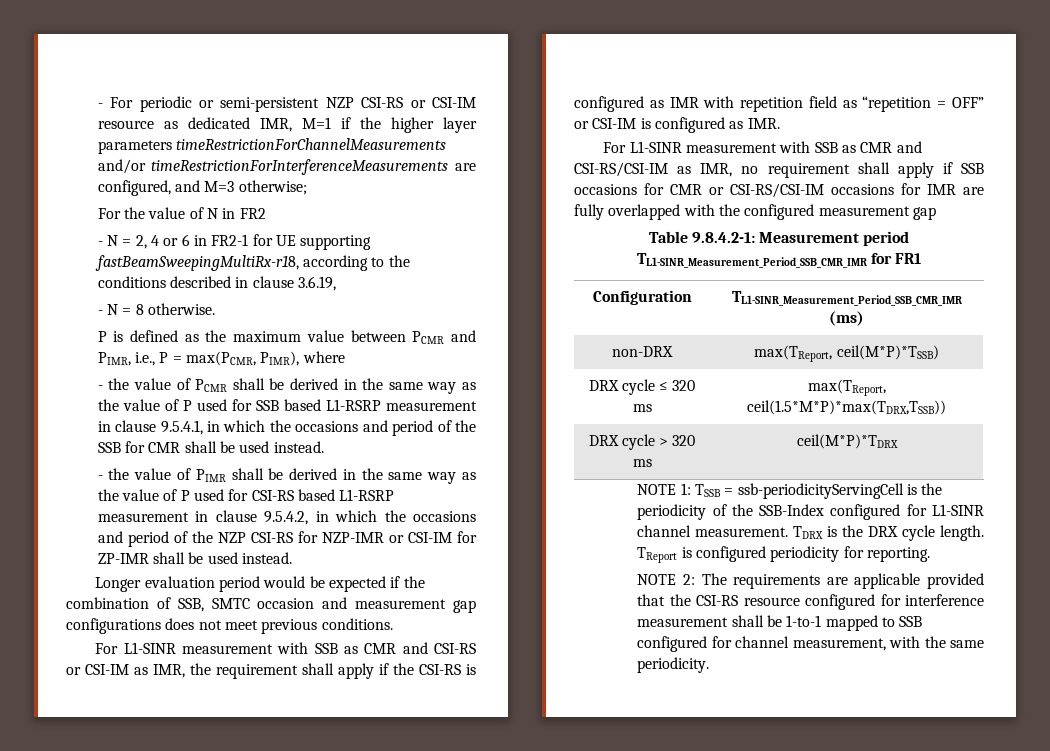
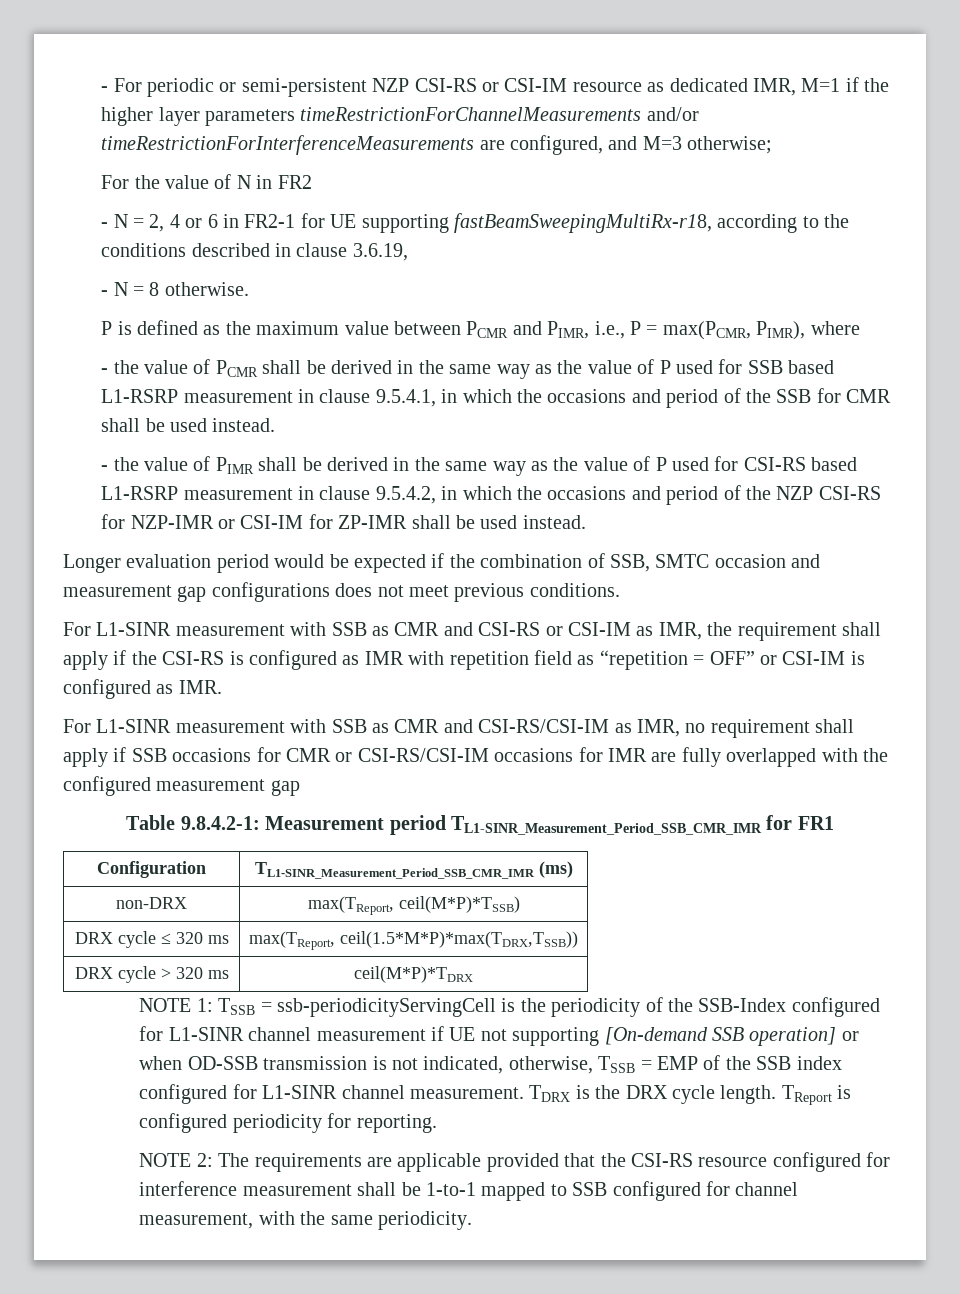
(692, 531) none -> [316,1026,859,1046] [139,1055,842,1074] [139,1084,405,1104] measurement if UE not supporting [On-demand SSB operation] or when OD-SSB transmission is not indicated, otherwise, TSSB = EMP of the SSB index configured for L1-SINR channel

